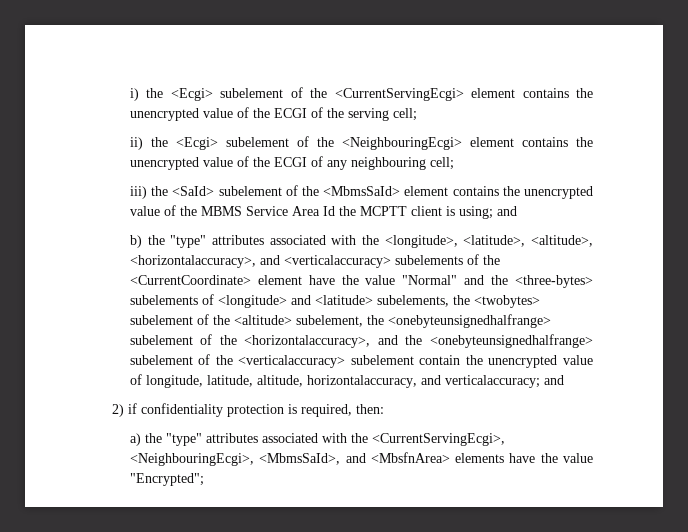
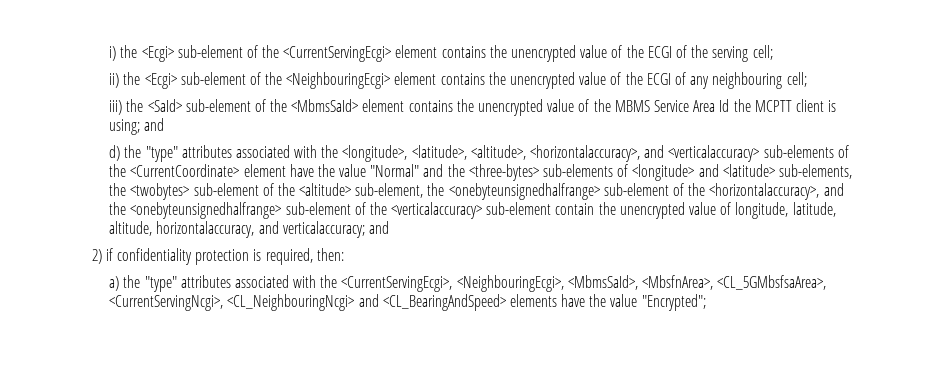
[220,88,284,98] subelement -> [177,45,243,58] sub-element
[225,137,289,147] subelement -> [180,72,246,85] sub-element
[218,186,282,196] subelement -> [185,99,251,112] sub-element
[129,235,142,248] b) -> [109,145,121,161] d)
[394,255,463,265] subelements -> [763,145,834,158] sub-elements
[129,295,198,305] subelements -> [543,164,614,177] sub-elements
[376,295,449,307] subelements, -> [778,164,852,179] sub-elements,
[129,315,193,325] subelement -> [193,183,259,196] sub-element
[295,314,551,328] [129,335,193,345] subelement, the <onebyteunsignedhalfrange> subelement -> [355,183,669,200] sub-element, the <onebyteunsignedhalfrange> sub-element
[129,355,193,365] subelement -> [285,202,351,215] sub-element
[350,355,414,365] subelement -> [486,202,552,215] sub-element
[345,452,450,463] and <MbsfnArea> -> [642,275,827,290] [109,294,506,311] <MbsfnArea>, <CL_5GMbsfsaArea>, <CurrentServingNcgi>, <CL_NeighbouringNcgi> and <CL_BearingAndSpeed>

